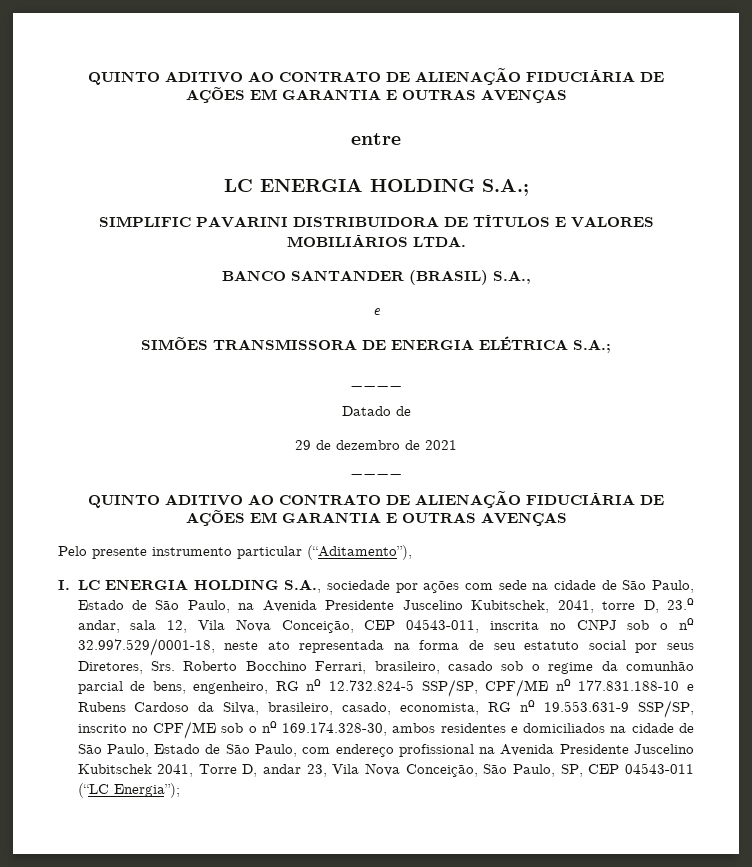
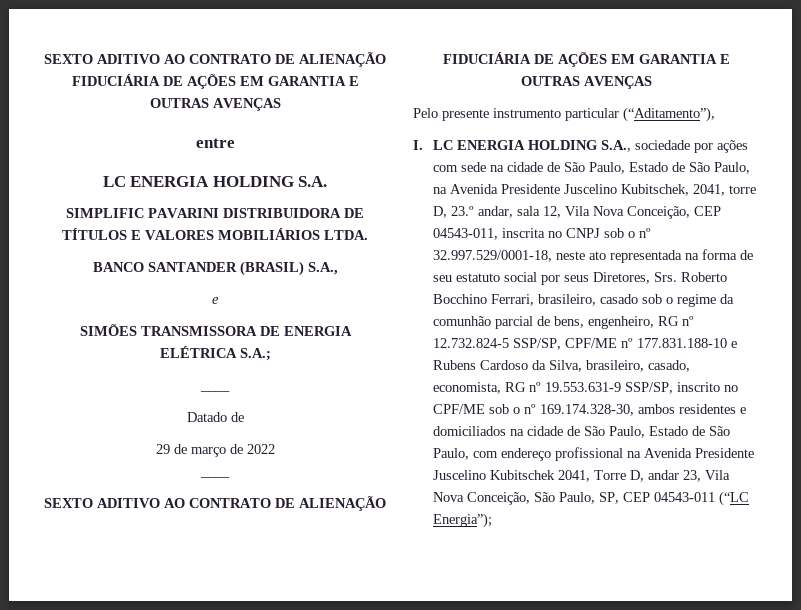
[88,71,160,85] QUINTO -> [44,54,93,64] SEXTO
[481,179,529,196] S.A.; -> [298,176,328,187] S.A.
[336,440,457,450] [350,470,402,475] [88,494,160,508] dezembro de 2021 // ____ // QUINTO -> [190,444,275,457] [200,476,230,478] [44,498,93,508] março de 2022 // ____ // SEXTO

